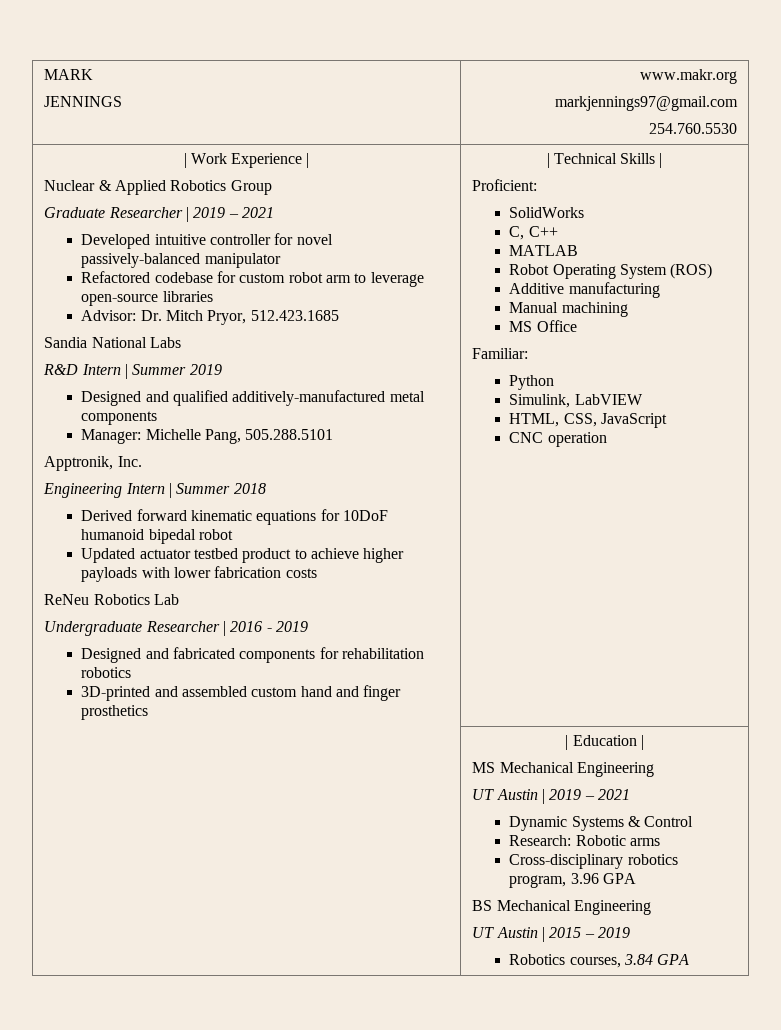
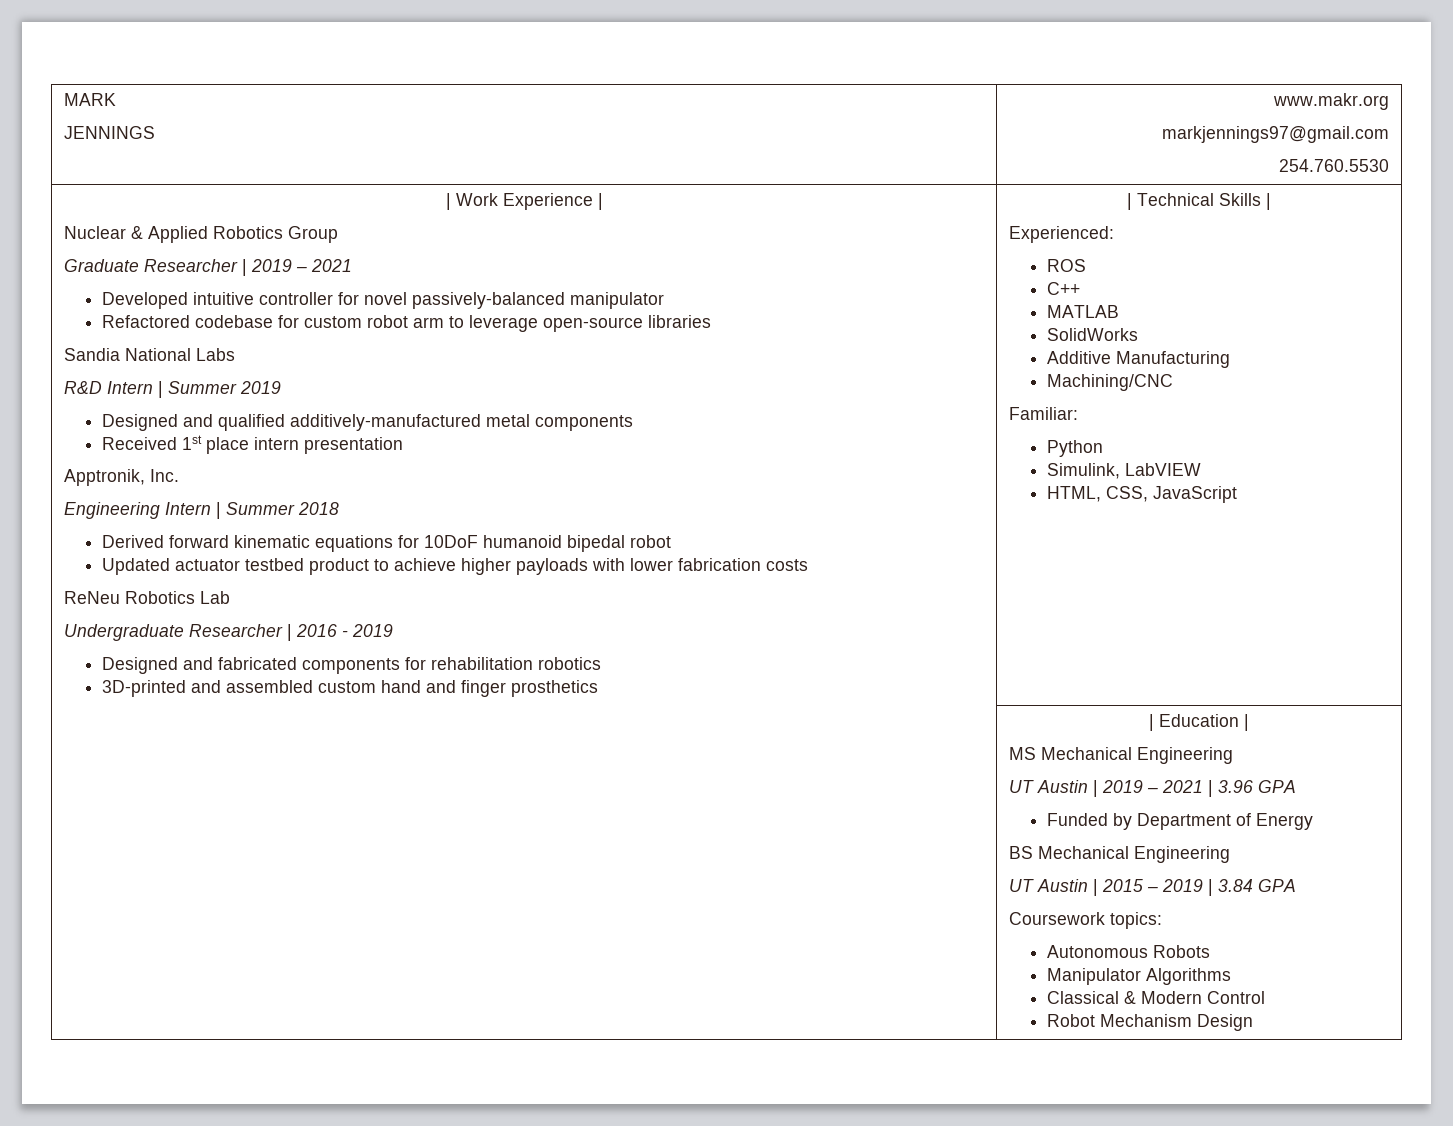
[81,310,339,325] // Advisor: Dr. Mitch Pryor, 512.423.1685 -> (712, 321) none
[81,429,334,444] Manager: Michelle Pang, 505.288.5101 -> [102,435,404,454] Received 1st place intern presentation
[472,179,538,191] [509,207,585,218] [509,226,525,240] Proficient: // SolidWorks // C, -> [1008,226,1114,243] [1047,259,1087,272] Experienced: // ROS //
[509,263,713,279] [509,282,660,298] [509,302,628,317] [509,320,577,332] Robot Operating System (ROS) // Additive manufacturing // Manual machining // MS Office -> [1047,328,1139,341] [1047,351,1231,368] [1047,374,1174,391] SolidWorks // Additive Manufacturing // Machining/CNC
[509,432,607,447] // CNC operation -> (1238, 494) none
[509,816,694,831] [509,835,660,846] [509,854,678,869] [509,873,636,888] // Dynamic Systems & Control // Research: Robotic arms // Cross-disciplinary robotics program, 3.96 GPA -> [1207,780,1296,797] [1047,813,1314,830] | 3.96 GPA // Funded by Department of Energy
[509,954,621,968] // Robotics courses, -> [1207,879,1213,896] |
(690, 959) none -> [1008,912,1162,929] [1047,945,1211,958] [1047,968,1232,985] [1047,991,1266,1004] [1047,1014,1254,1031] // Coursework topics: // Autonomous Robots // Manipulator Algorithms // Classical & Modern Control // Robot Mechanism Design

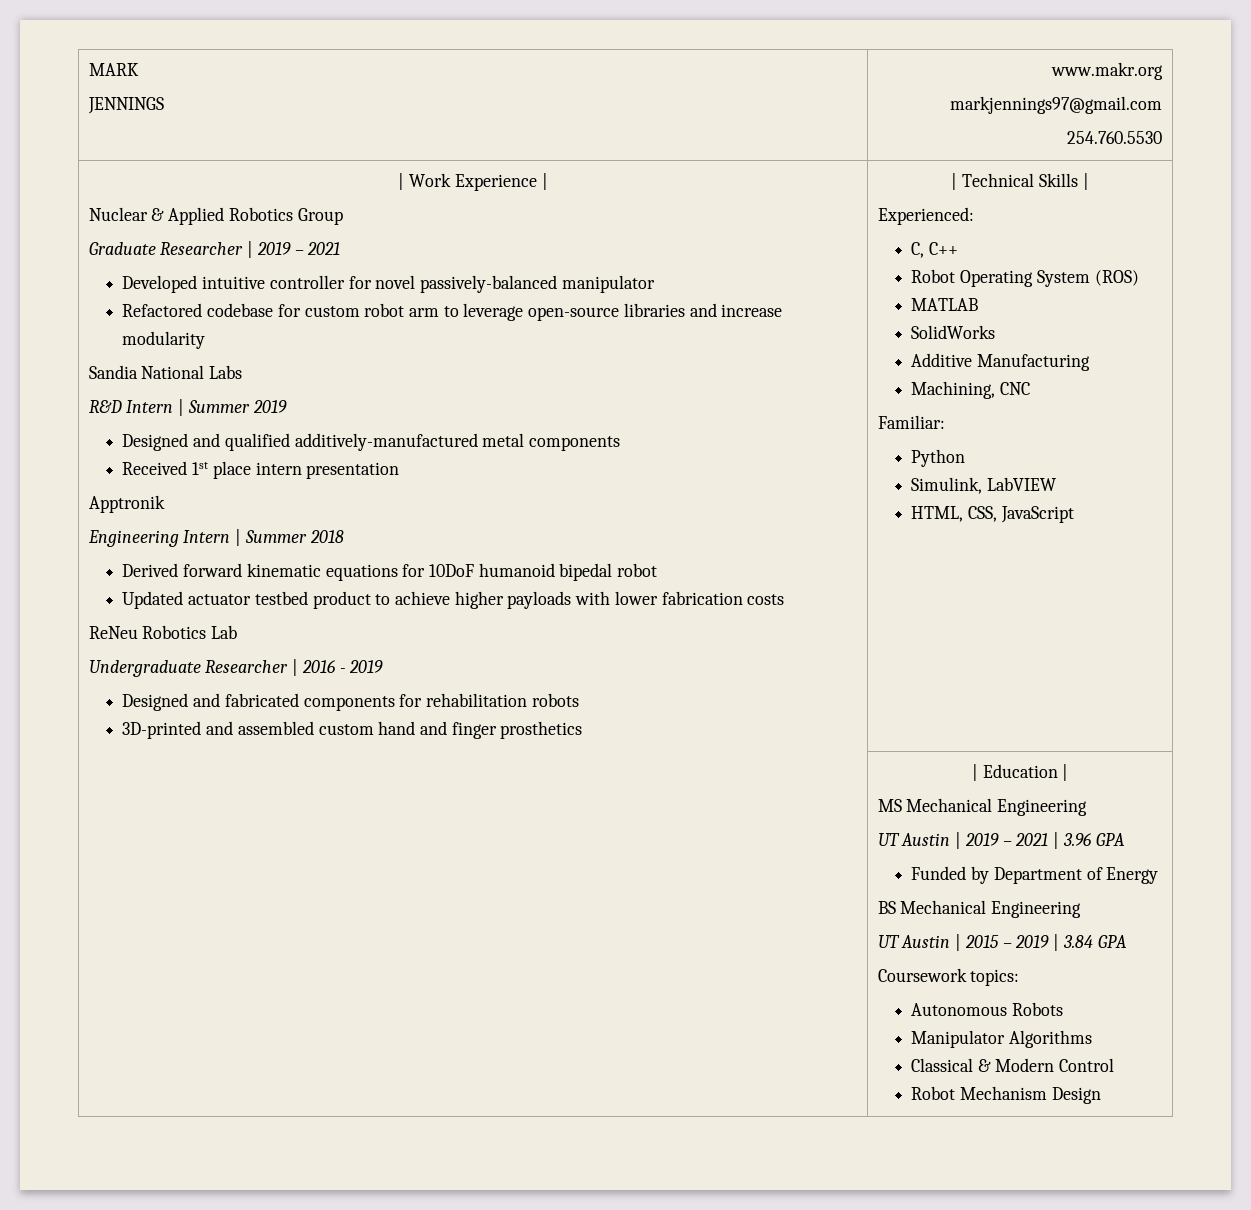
(712, 321) none -> [689,303,783,317] [122,331,206,349] and increase modularity
[63,469,179,486] Apptronik, Inc. -> [88,495,165,513] Apptronik
[538,657,602,670] robotics -> [531,693,579,707] robots
[1047,259,1087,272] [1047,282,1081,295] ROS // C++ -> [911,242,959,258] [911,269,1139,287] C, C++ // Robot Operating System (ROS)
[1047,374,1174,391] Machining/CNC -> [911,381,1031,399] Machining, CNC

